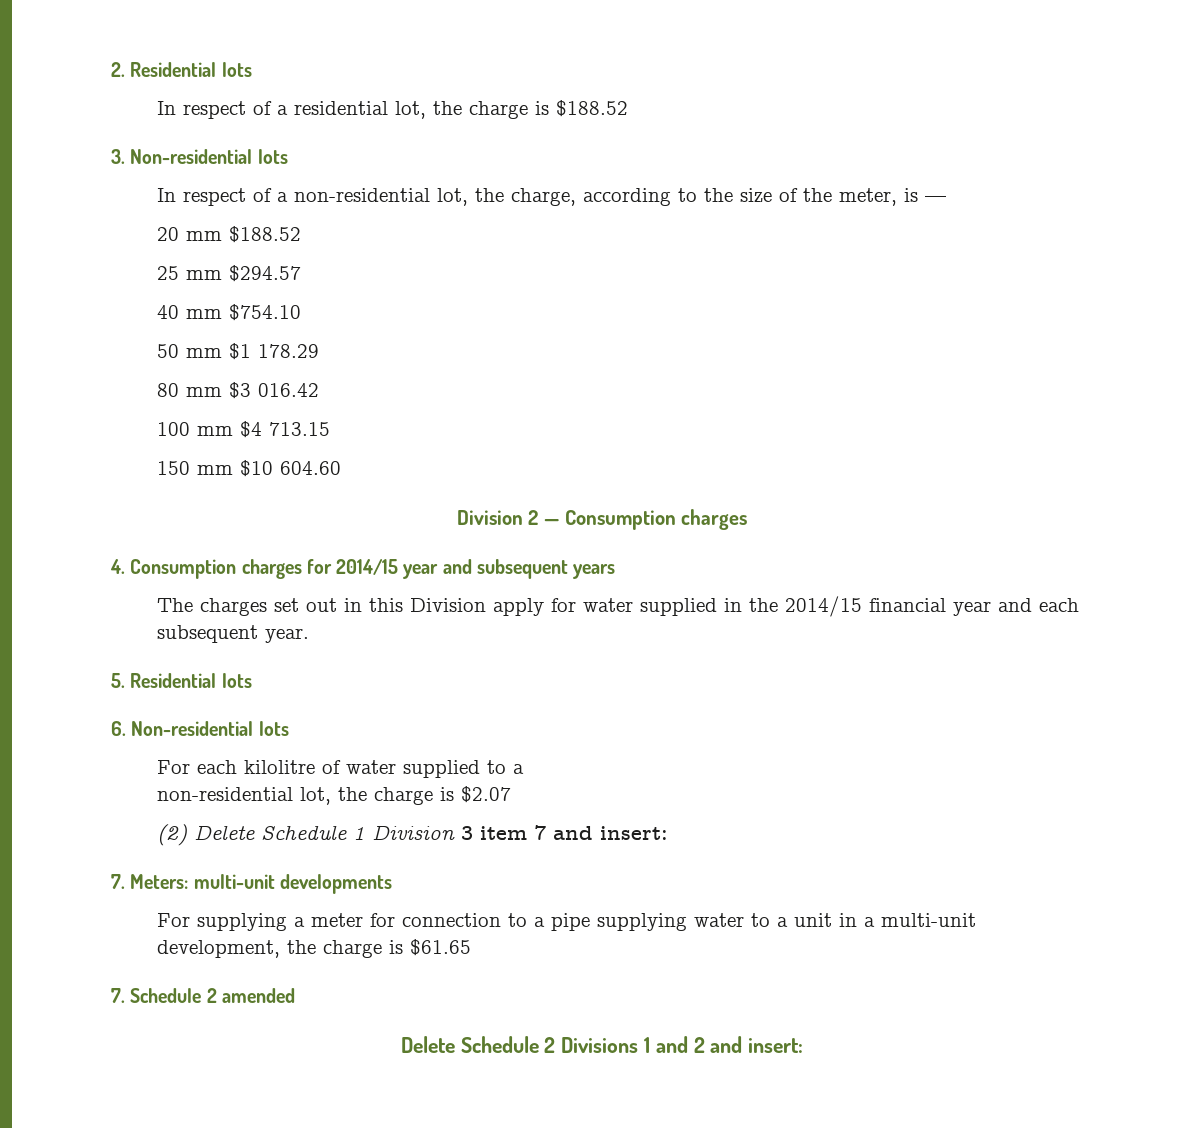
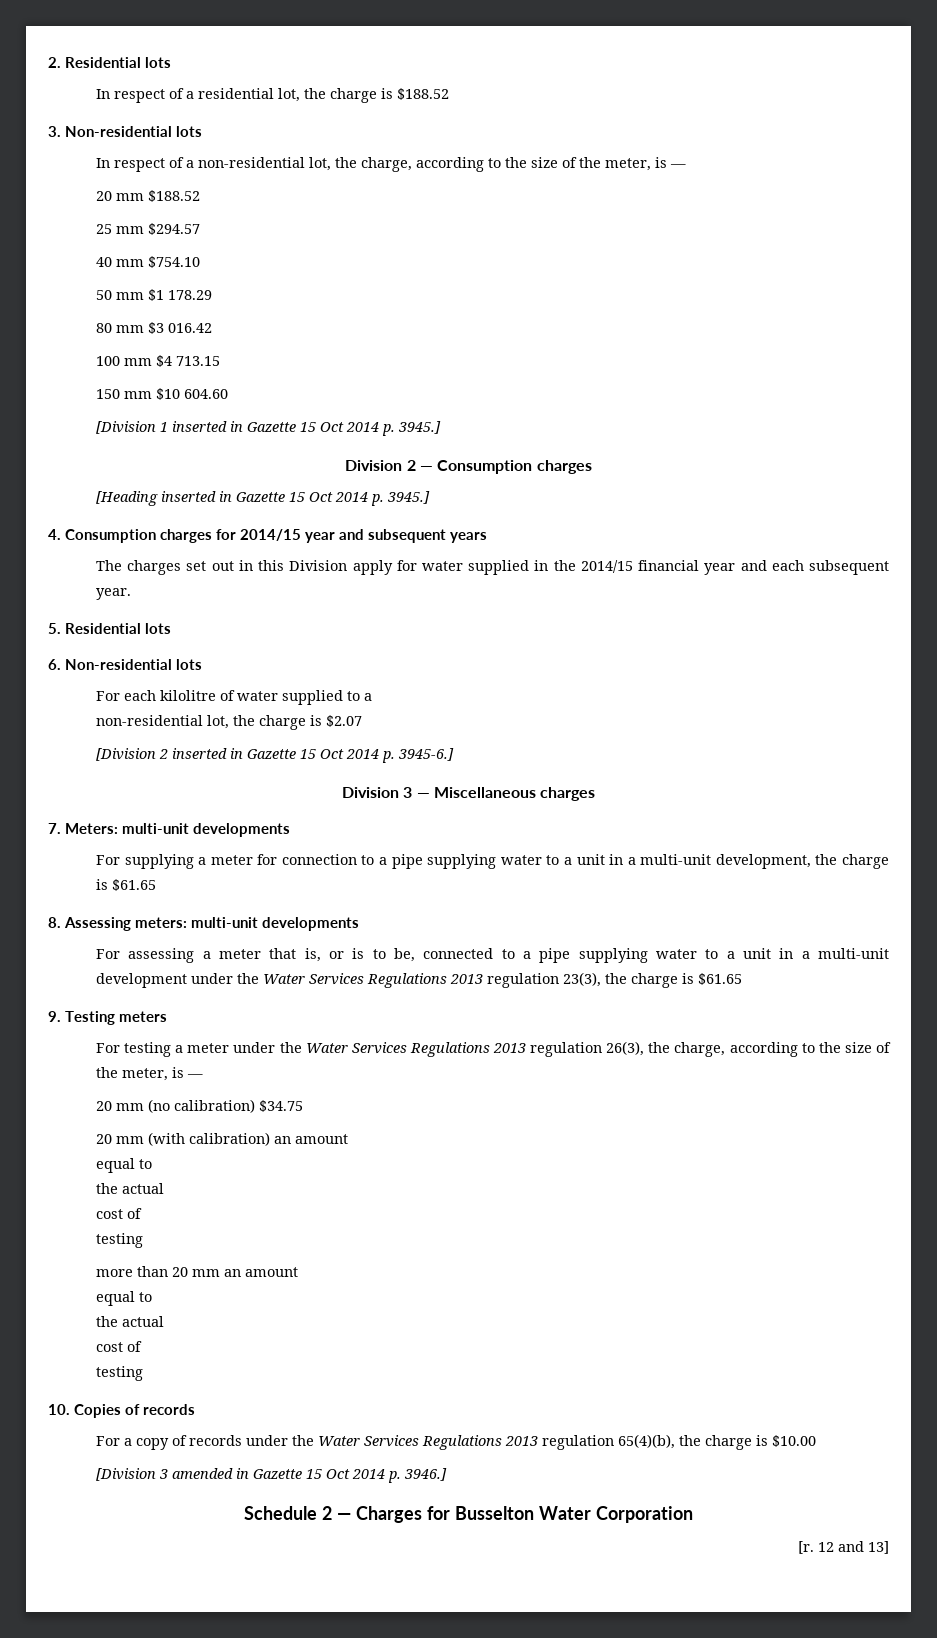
(341, 468) none -> [95,421,441,436] // [Division 1 inserted in Gazette 15 Oct 2014 p. 3945.]
(748, 519) none -> [95,491,430,506] // [Heading inserted in Gazette 15 Oct 2014 p. 3945.]
[156,824,668,846] (2) Delete Schedule 1 Division 3 item 7 and insert: -> [95,748,454,763] [341,787,596,801] [Division 2 inserted in Gazette 15 Oct 2014 p. 3945-6.] // Division 3 — Miscellaneous charges
[111,988,295,1003] [400,1036,804,1053] 7. Schedule 2 amended // Delete Schedule 2 Divisions 1 and 2 and insert: -> [48,917,359,931] [95,948,890,963] [95,972,742,988] [48,1011,167,1025] [95,1041,892,1057] [95,1067,203,1081] [95,1099,303,1113] [95,1132,348,1146] [95,1158,152,1173] [95,1183,164,1194] [95,1208,142,1219] [95,1233,143,1248] [95,1266,298,1277] [95,1291,152,1306] [95,1316,164,1327] [95,1341,142,1352] [95,1366,143,1381] [48,1404,195,1418] [95,1434,816,1450] [95,1468,447,1483] [244,1506,693,1523] [798,1541,889,1554] 8. Assessing meters: multi-unit developments // For assessing a meter that is, or is to be, connected to a pipe supplying water to a unit in a multi-unit development under the Water Services Regulations 2013 regulation 23(3), the charge is $61.65 // 9. Testing meters // For testing a meter under the Water Services Regulations 2013 regulation 26(3), the charge, according to the size of the meter, is — // 20 mm (no calibration) $34.75 // 20 mm (with calibration) an amount // equal to // the actual // cost of // testing // more than 20 mm an amount // equal to // the actual // cost of // testing // 10. Copies of records // For a copy of records under the Water Services Regulations 2013 regulation 65(4)(b), the charge is $10.00 // [Division 3 amended in Gazette 15 Oct 2014 p. 3946.] // Schedule 2 — Charges for Busselton Water Corporation // [r. 12 and 13]

